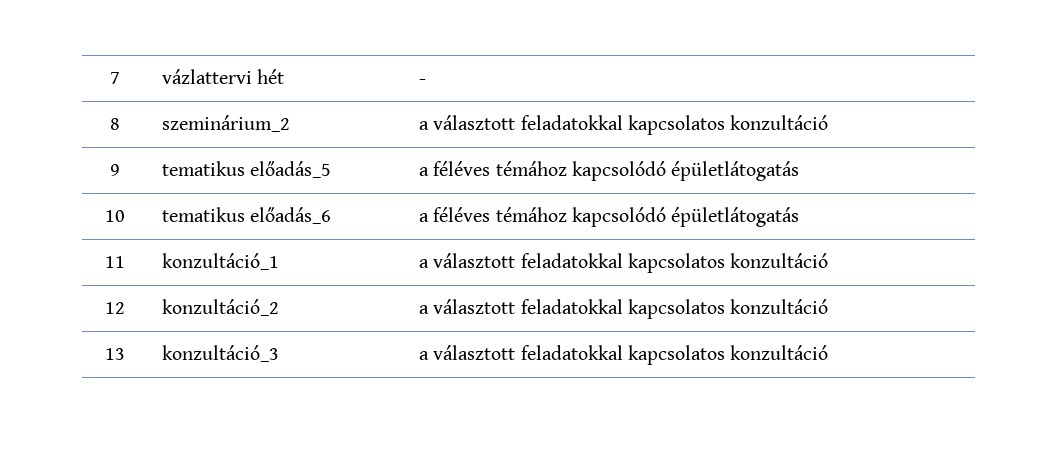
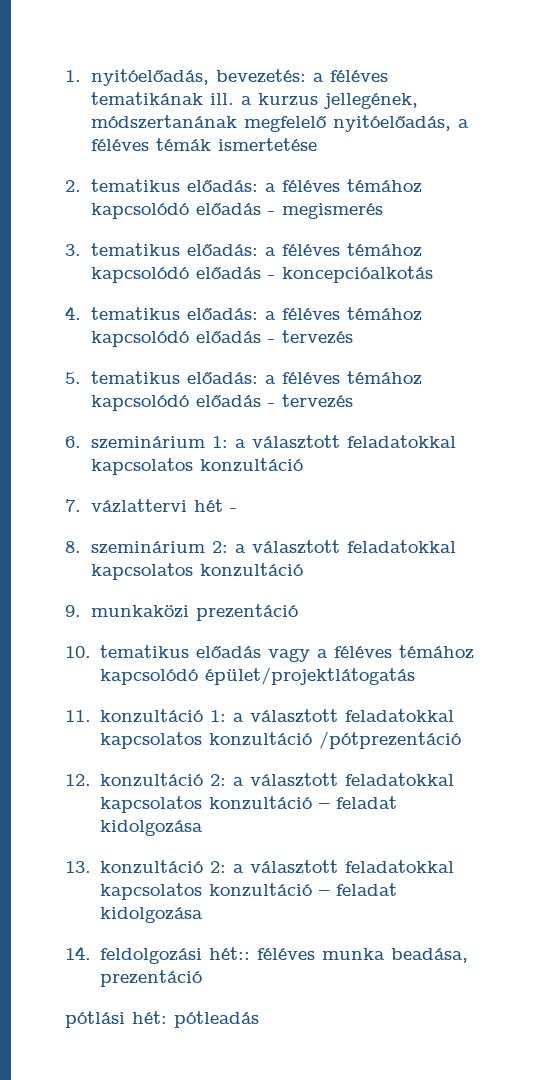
[110,72,120,84] [162,69,285,84] [419,79,427,84] [110,118,120,130] [162,115,291,132] [419,115,829,135] [110,164,120,176] [162,161,332,178] [419,161,800,181] [105,210,125,222] [162,207,332,224] [419,207,800,227] [105,256,125,268] [162,253,280,270] [419,253,829,273] [105,302,125,314] [162,299,280,316] [419,299,829,319] [105,348,125,360] [162,345,280,362] [419,345,829,365] 7 | vázlattervi hét | - // 8 | szeminárium_2 | a választott feladatokkal kapcsolatos konzultáció // 9 | tematikus előadás_5 | a féléves témához kapcsolódó épületlátogatás // 10 | tematikus előadás_6 | a féléves témához kapcsolódó épületlátogatás // 11 | konzultáció_1 | a választott feladatokkal kapcsolatos konzultáció // 12 | konzultáció_2 | a választott feladatokkal kapcsolatos konzultáció // 13 | konzultáció_3 | a választott feladatokkal kapcsolatos konzultáció -> [65,69,388,86] [90,92,418,109] [90,115,469,132] [90,138,317,151] [65,179,422,194] [90,203,383,219] [65,243,422,258] [90,266,433,283] [65,306,422,322] [90,330,353,347] [65,371,422,386] [90,394,353,411] [65,435,456,450] [90,458,303,475] [65,499,237,514] [65,540,456,555] [90,563,303,580] [65,604,298,621] [65,645,475,662] [100,667,416,685] [65,709,455,724] [100,731,462,749] [65,773,455,788] [100,796,398,813] [100,820,204,836] [65,860,455,875] [100,883,398,900] [100,907,204,923] [65,946,469,964] [100,970,203,987] [65,1011,259,1028] 1. nyitóelőadás, bevezetés: a féléves tematikának ill. a kurzus jellegének, módszertanának megfelelő nyitóelőadás, a féléves témák ismertetése // 2. tematikus előadás: a féléves témához kapcsolódó előadás - megismerés // 3. tematikus előadás: a féléves témához kapcsolódó előadás - koncepcióalkotás // 4. tematikus előadás: a féléves témához kapcsolódó előadás - tervezés // 5. tematikus előadás: a féléves témához kapcsolódó előadás - tervezés // 6. szeminárium 1: a választott feladatokkal kapcsolatos konzultáció // 7. vázlattervi hét - // 8. szeminárium 2: a választott feladatokkal kapcsolatos konzultáció // 9. munkaközi prezentáció // 10. tematikus előadás vagy a féléves témához kapcsolódó épület/projektlátogatás // 11. konzultáció 1: a választott feladatokkal kapcsolatos konzultáció /pótprezentáció // 12. konzultáció 2: a választott feladatokkal kapcsolatos konzultáció – feladat kidolgozása // 13. konzultáció 2: a választott feladatokkal kapcsolatos konzultáció – feladat kidolgozása // 14. feldolgozási hét:: féléves munka beadása, prezentáció // pótlási hét: pótleadás

